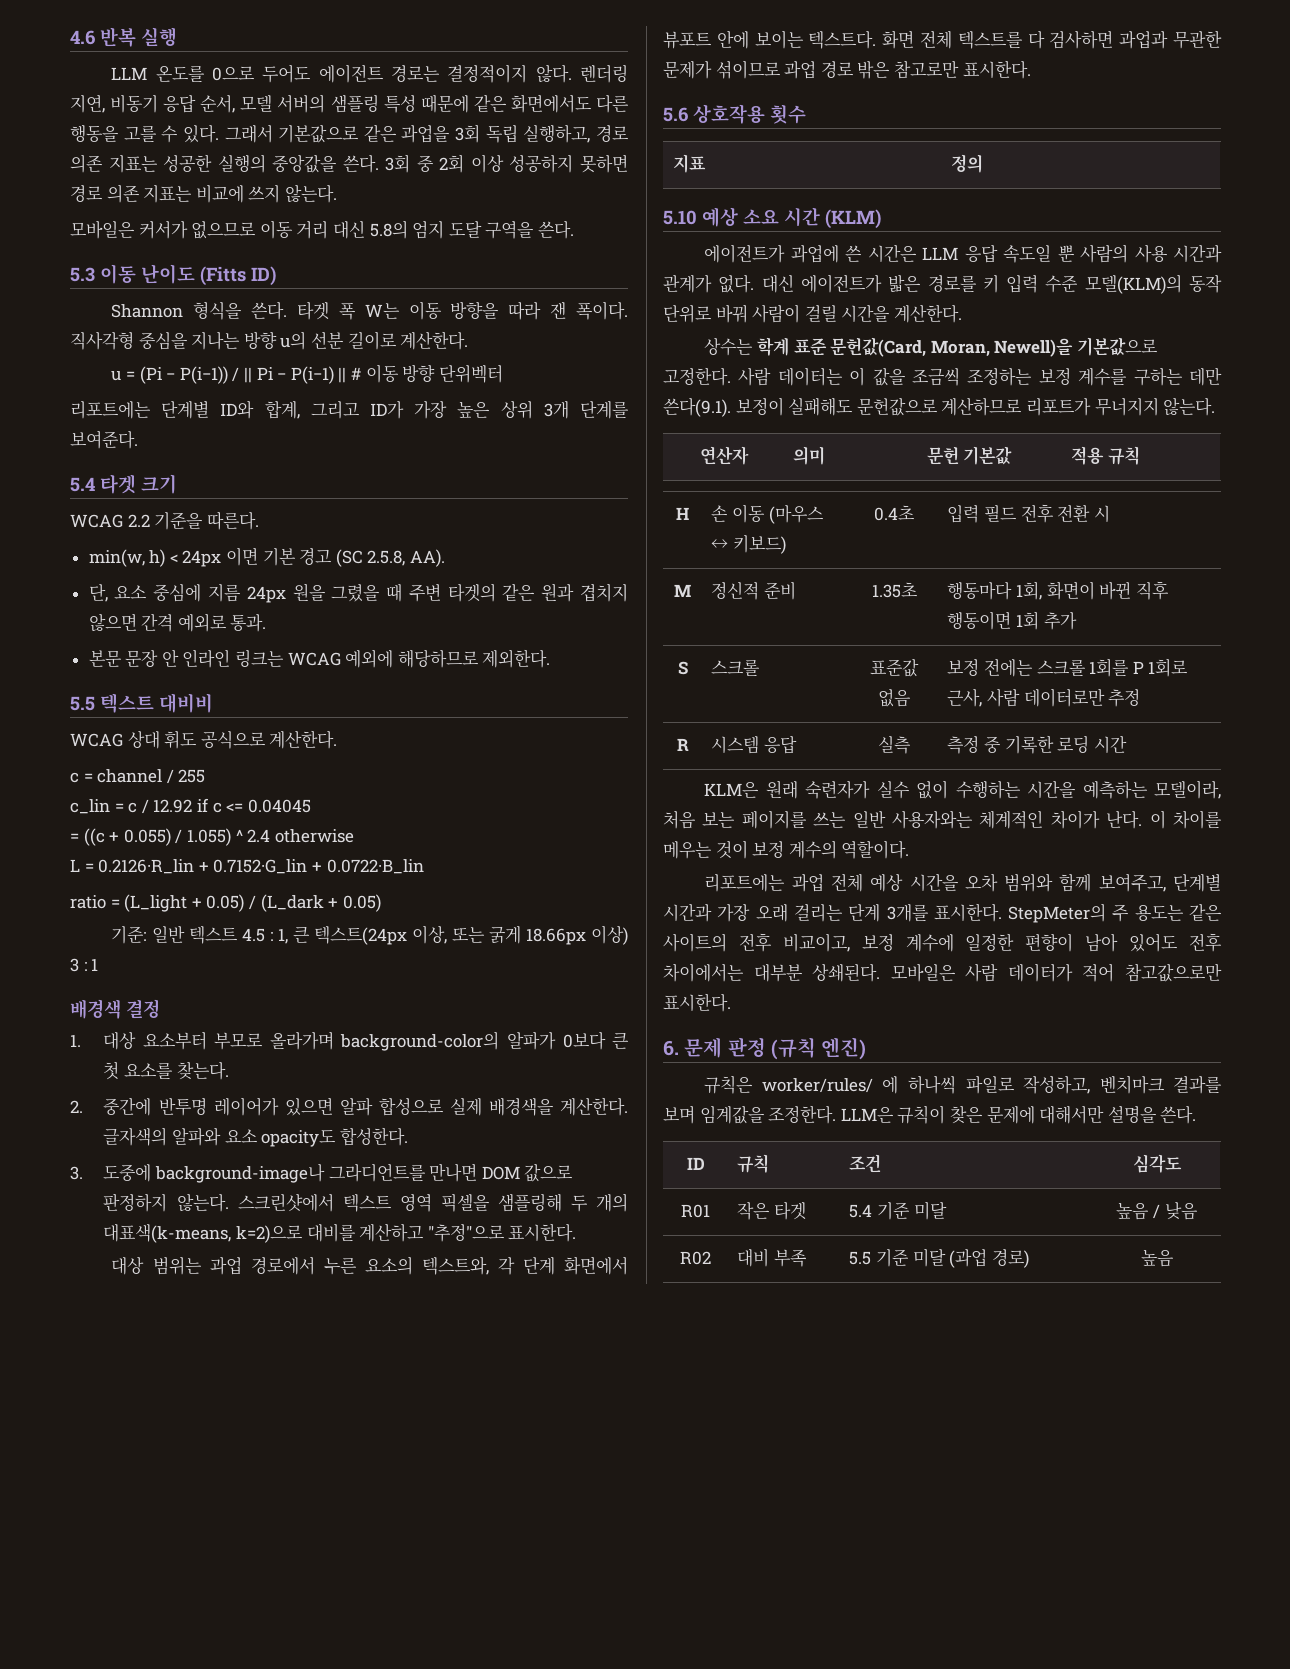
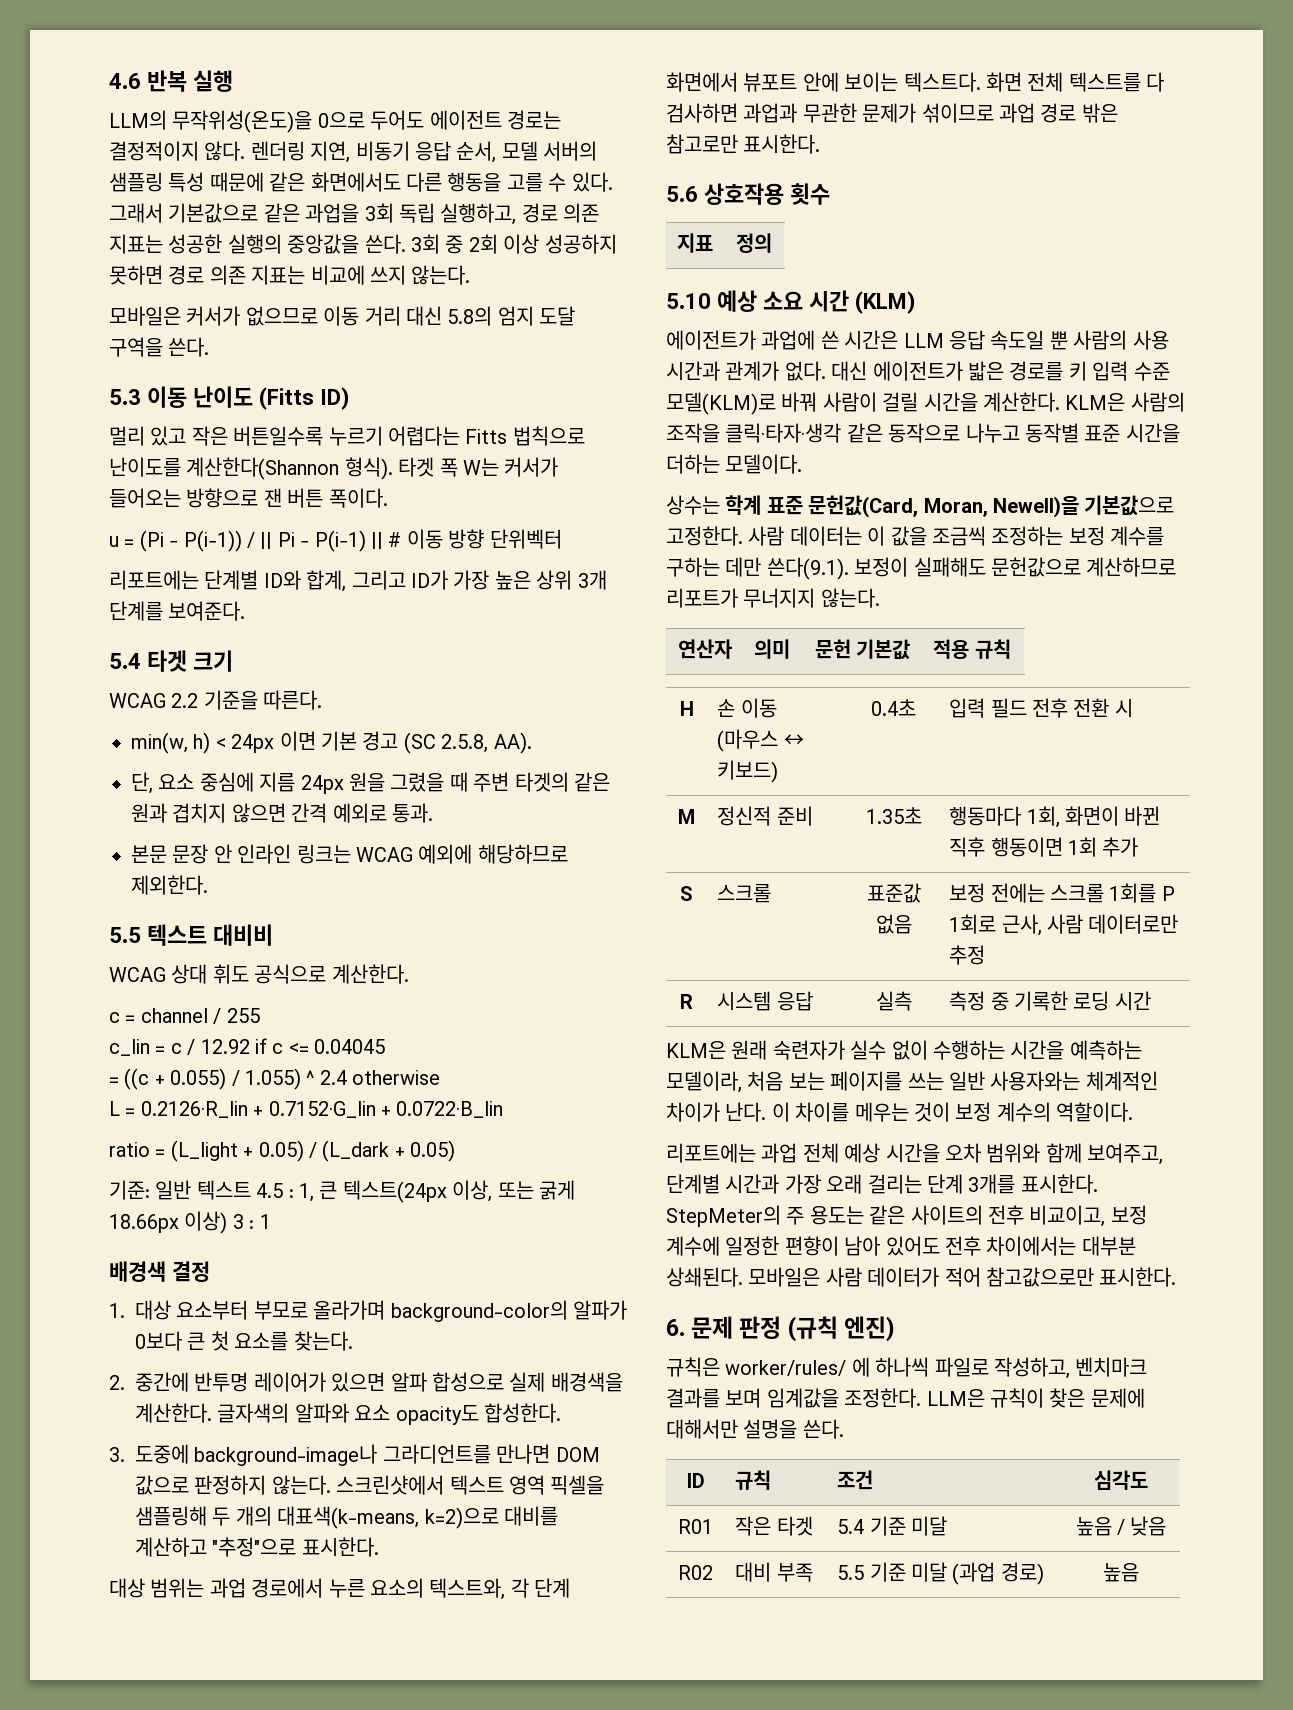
[111,66,205,82] LLM 온도를 -> [109,110,313,133] LLM의 무작위성(온도)을
[111,301,628,320] [70,331,469,350] Shannon 형식을 쓴다. 타겟 폭 W는 이동 방향을 따라 잰 폭이다. 직사각형 중심을 지나는 방향 u의 선분 길이로 계산한다. -> [109,426,585,446] [109,457,559,480] [109,488,388,508] 멀리 있고 작은 버튼일수록 누르기 어렵다는 Fitts 법칙으로 난이도를 계산한다(Shannon 형식). 타겟 폭 W는 커서가 들어오는 방향으로 잰 버튼 폭이다.
[1084,274,1222,294] [663,305,712,323] 모델(KLM)의 동작 단위로 -> [666,392,776,415] 모델(KLM)로
(962, 313) none -> [1065,392,1185,412] [666,423,1180,443] [666,454,803,474] KLM은 사람의 조작을 클릭·타자·생각 같은 동작으로 나누고 동작별 표준 시간을 더하는 모델이다.

